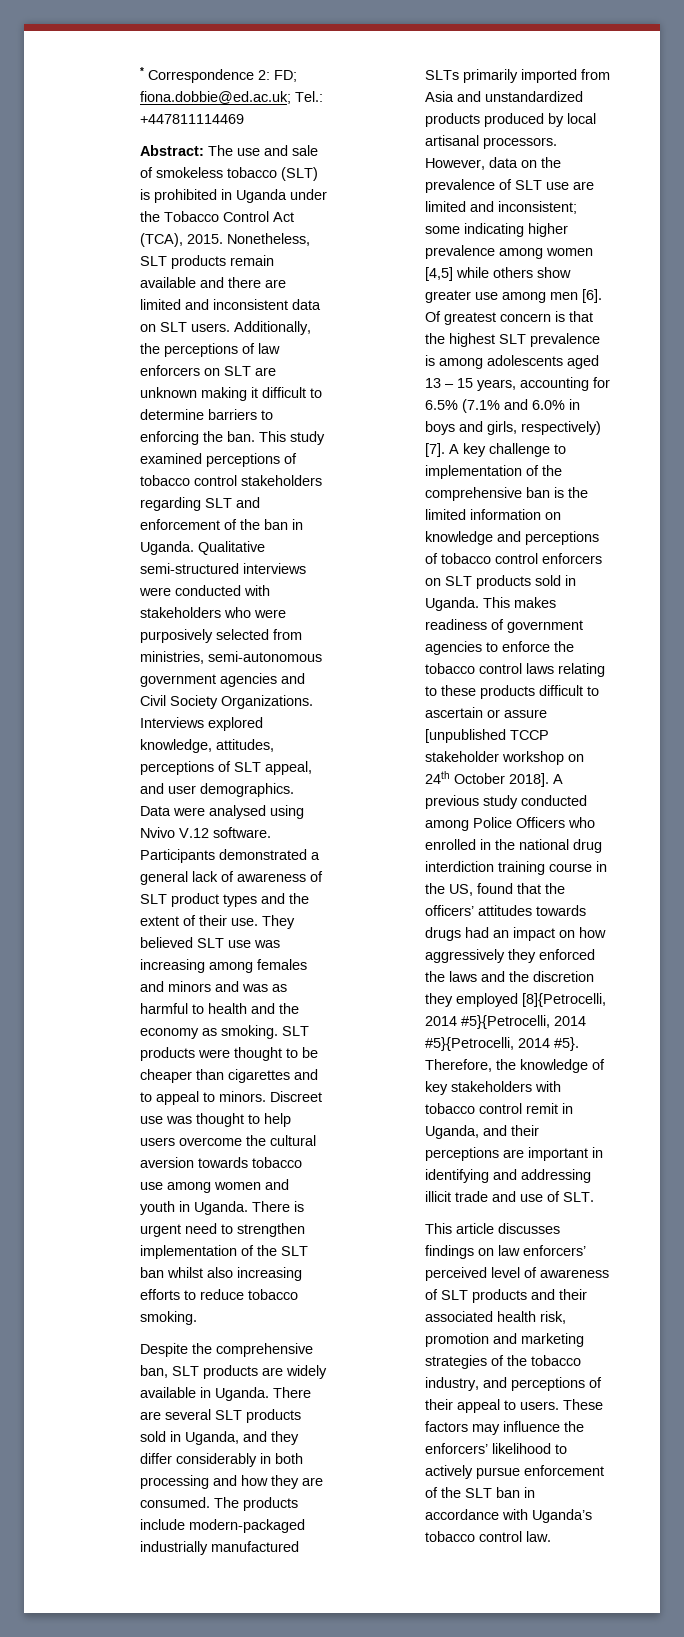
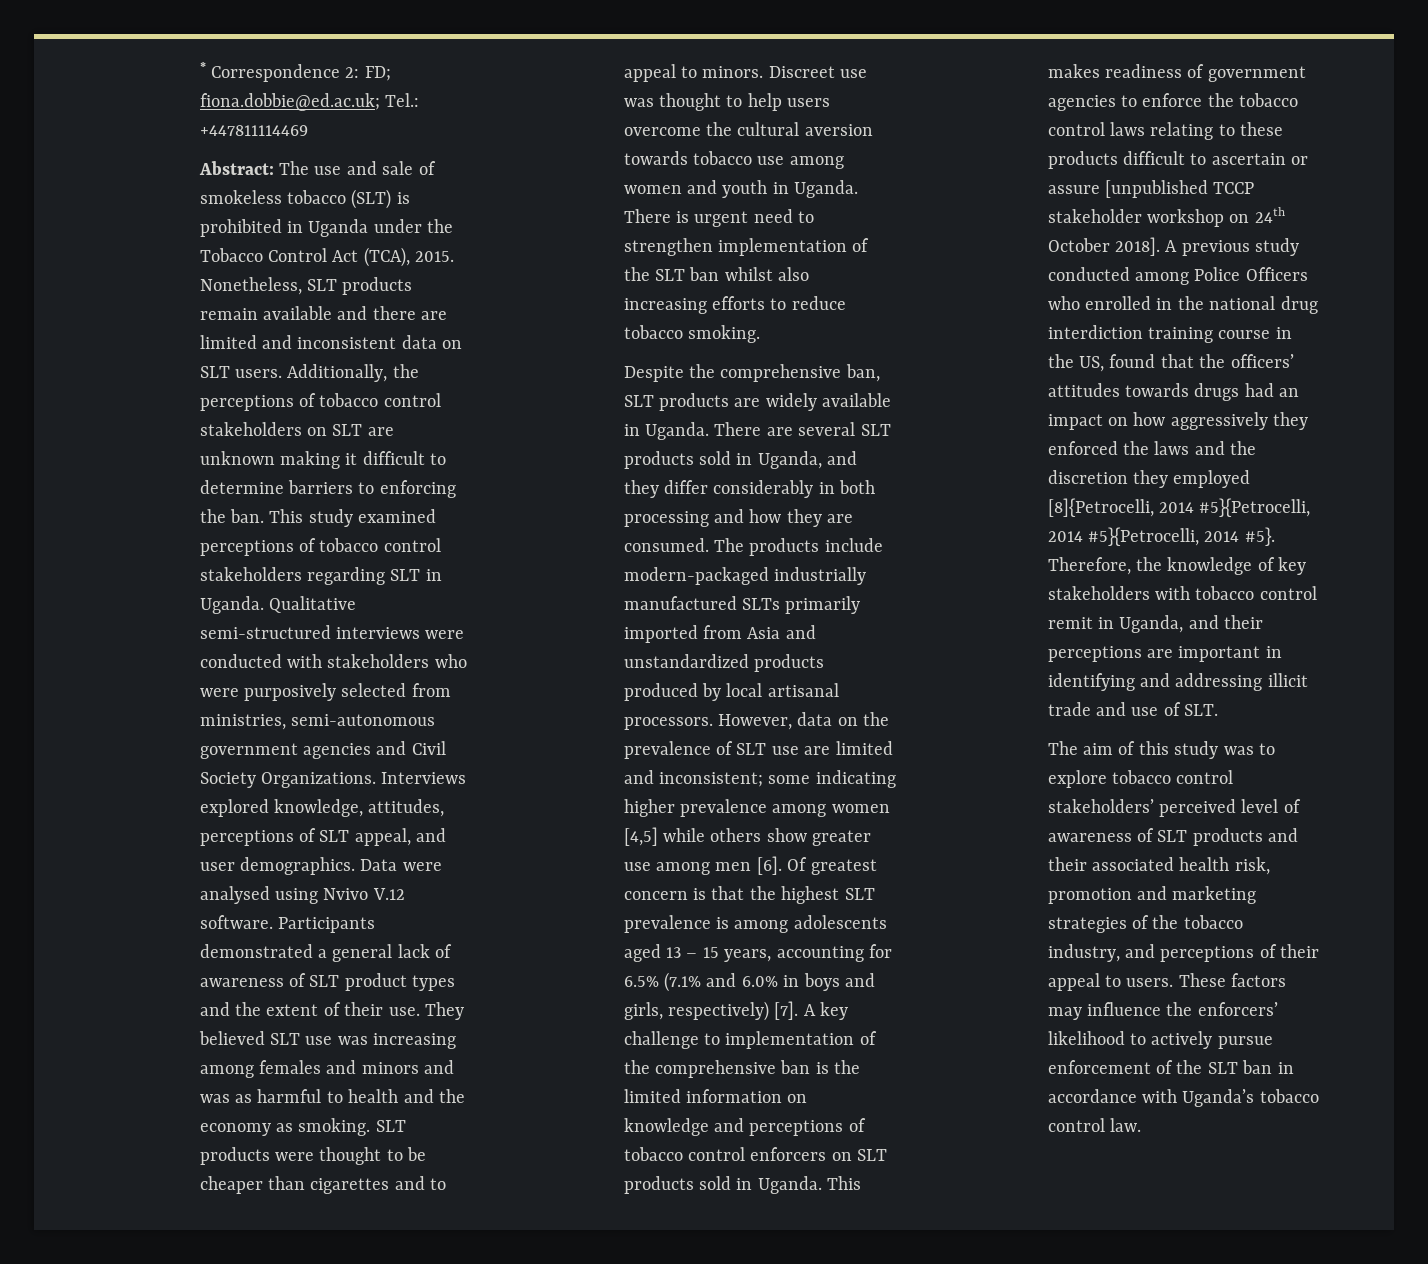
[257,343,280,354] [139,365,200,376] law enforcers -> [319,393,441,407] [199,422,302,436] tobacco control stakeholders
[235,497,260,508] [139,519,288,530] and enforcement of the ban -> (421, 575) none
[424,1223,560,1234] [424,1245,586,1259] This article discusses findings on law enforcers’ -> [1047,741,1275,759] [1047,770,1234,788] [1047,799,1154,813] The aim of this study was to explore tobacco control stakeholders’

